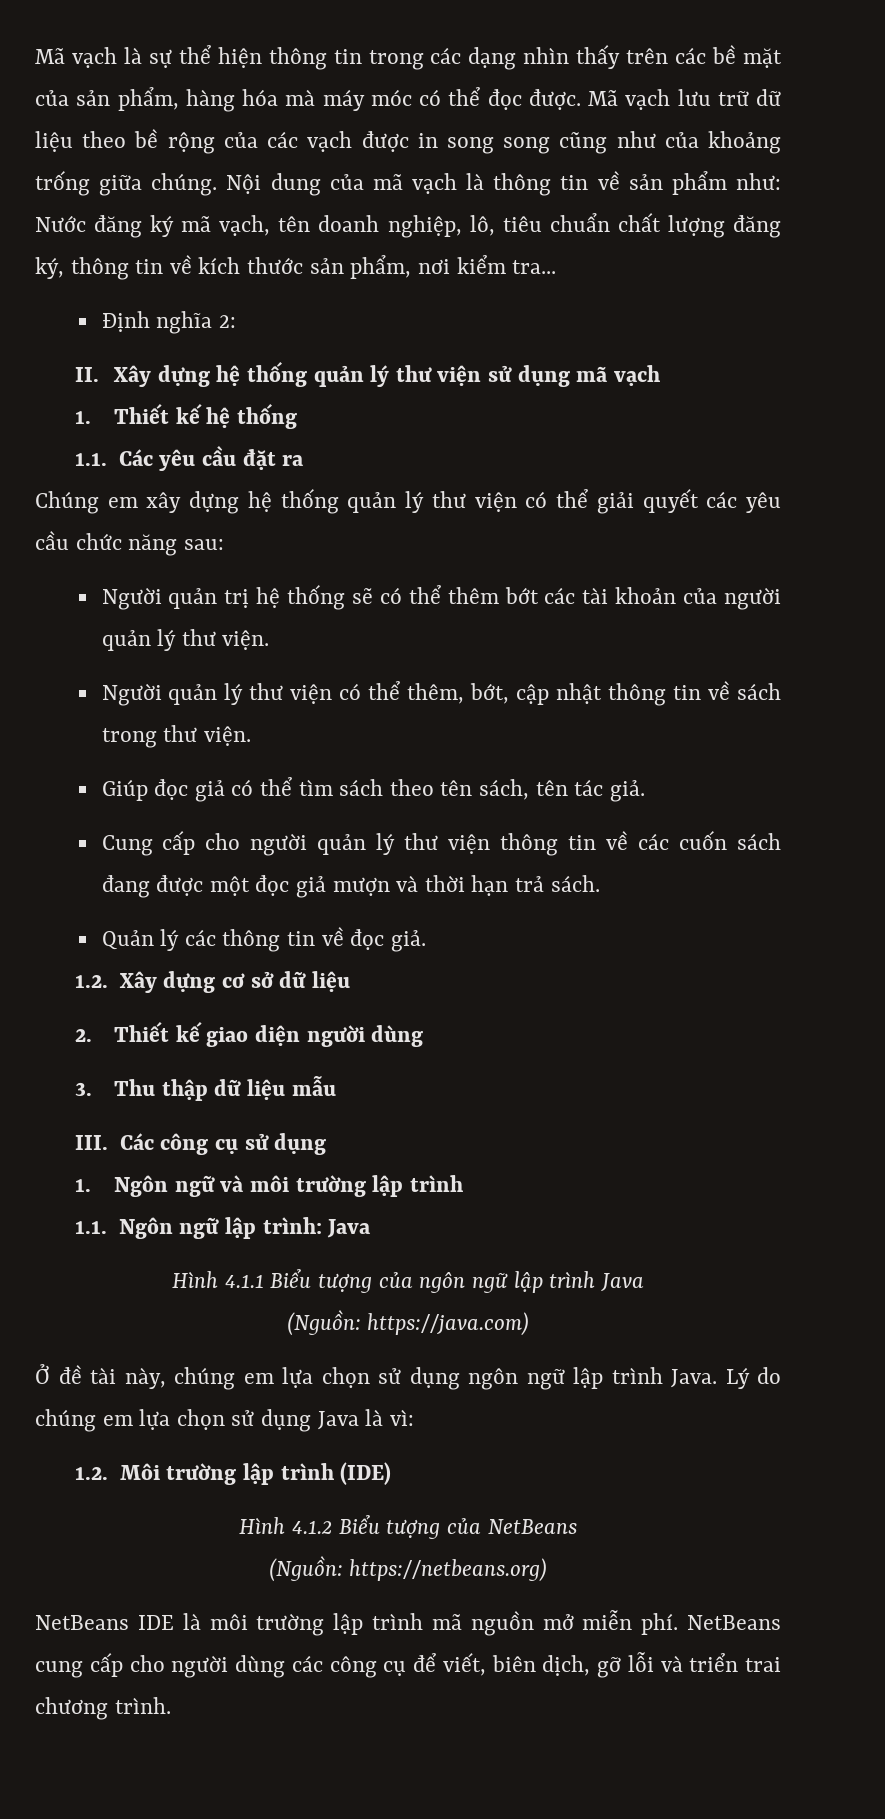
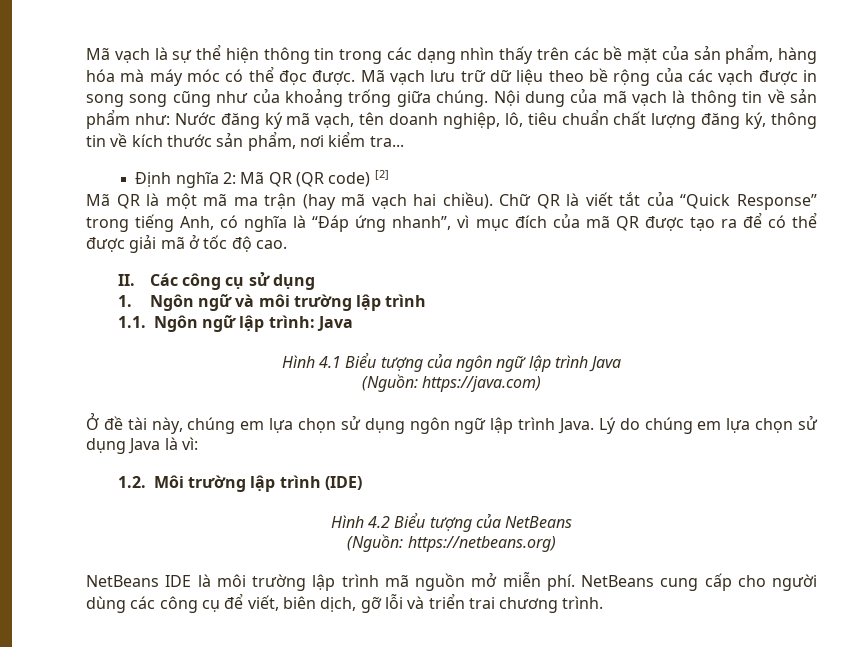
[74,362,660,387] [74,404,297,429] [74,446,305,471] [35,489,782,514] [35,531,224,556] [101,585,781,610] [101,629,270,651] [101,681,781,706] [101,725,251,748] [101,777,645,802] [101,831,782,856] [101,875,600,898] [101,927,426,952] [74,971,350,993] [74,1022,424,1047] [74,1075,336,1101] [74,1135,108,1150] // II. Xây dựng hệ thống quản lý thư viện sử dụng mã vạch // 1. Thiết kế hệ thống // 1.1. Các yêu cầu đặt ra // Chúng em xây dựng hệ thống quản lý thư viện có thể giải quyết các yêu cầu chức năng sau: // Người quản trị hệ thống sẽ có thể thêm bớt các tài khoản của người quản lý thư viện. // Người quản lý thư viện có thể thêm, bớt, cập nhật thông tin về sách trong thư viện. // Giúp đọc giả có thể tìm sách theo tên sách, tên tác giả. // Cung cấp cho người quản lý thư viện thông tin về các cuốn sách đang được một đọc giả mượn và thời hạn trả sách. // Quản lý các thông tin về đọc giả. // 1.2. Xây dựng cơ sở dữ liệu // 2. Thiết kế giao diện người dùng // 3. Thu thập dữ liệu mẫu // III. -> [240,170,389,187] [86,191,817,210] [86,212,817,232] [86,234,287,253] [117,274,135,286] Mã QR (QR code) [2] // Mã QR là một mã ma trận (hay mã vạch hai chiều). Chữ QR là viết tắt của “Quick Response” trong tiếng Anh, có nghĩa là “Đáp ứng nhanh”, vì mục đích của mã QR được tạo ra để có thể được giải mã ở tốc độ cao. // II.
[224,1274,264,1288] 4.1.1 -> [318,356,341,368] 4.1
[292,1520,333,1534] 4.1.2 -> [368,516,391,528] 4.2

